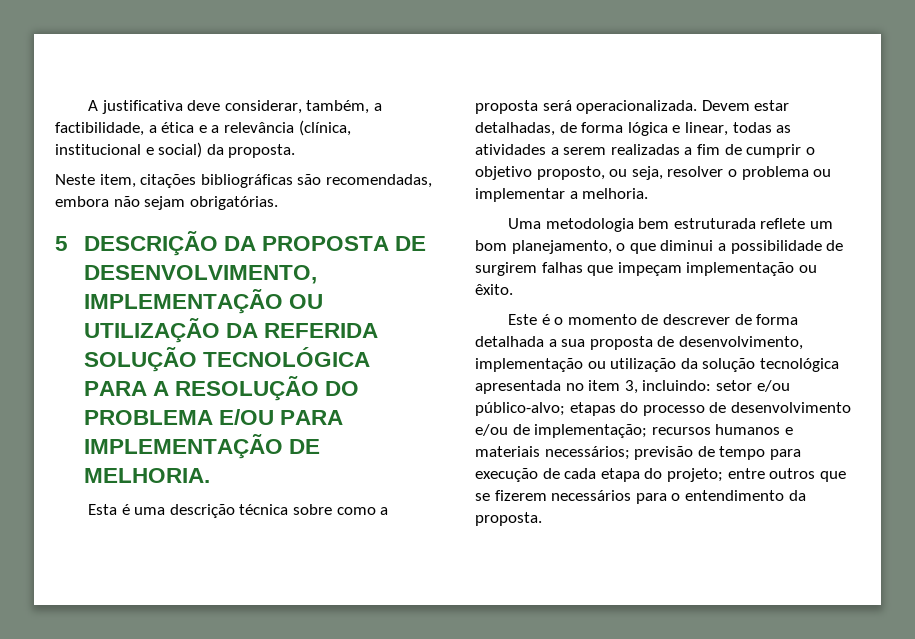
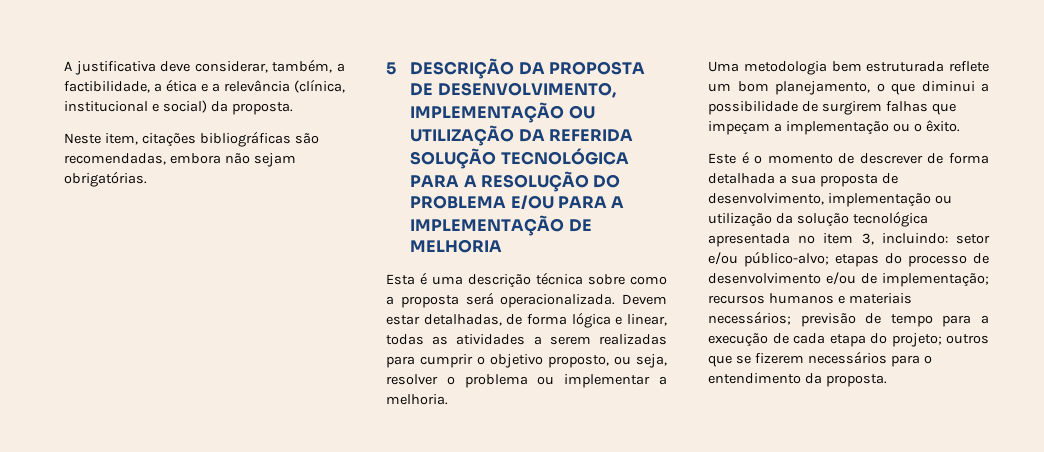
(344, 417) none -> [611,196,625,208] A
[83,468,210,483] MELHORIA. -> [410,239,503,253] MELHORIA
[684,144,742,155] a fim de -> [386,356,415,368] para
[686,262,817,276] implementação ou -> [773,121,922,135] a implementação ou o
(801, 454) none -> [981,315,989,324] a
[727,468,765,479] entre -> (942, 340) none

